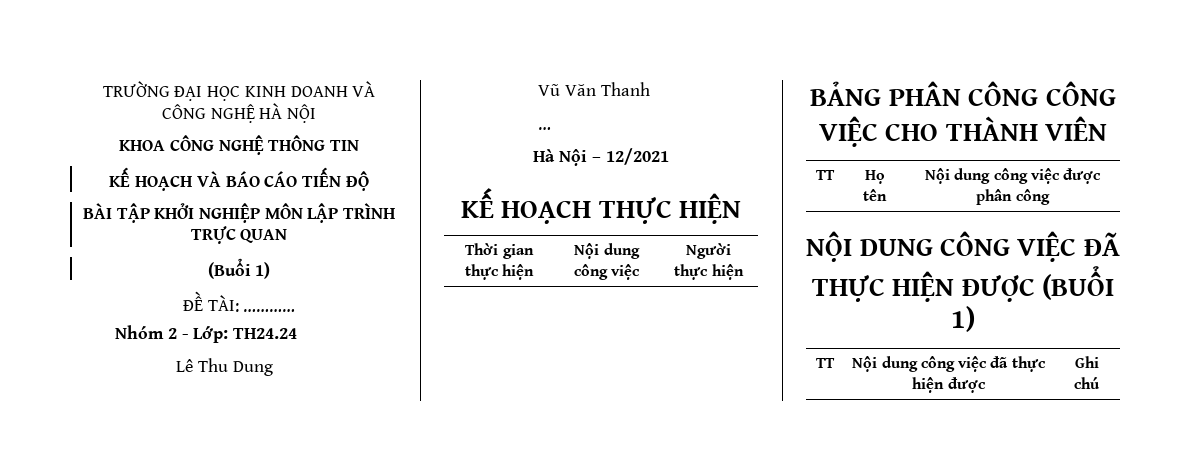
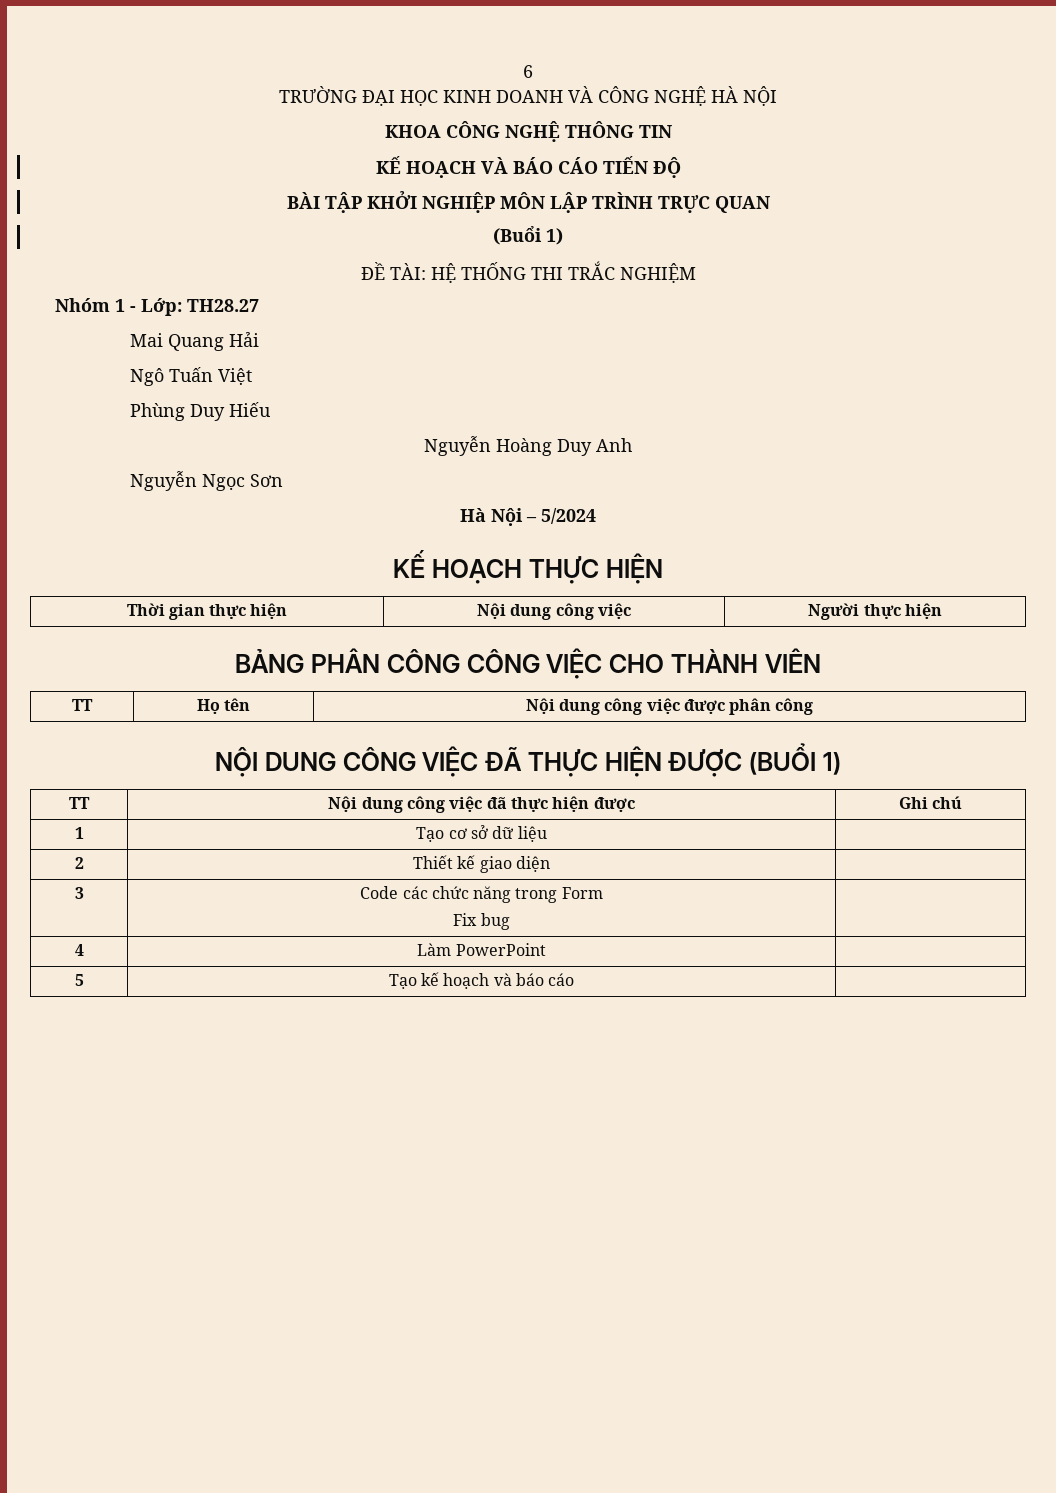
(102, 89) none -> [523,65,533,78] 6 //
[243,309,296,312] ………… -> [430,261,696,283] HỆ THỐNG THI TRẮC NGHIỆM
[168,328,178,339] 2 -> [114,299,125,312] 1
[233,328,298,339] [176,358,273,376] [538,82,650,96] [538,127,552,130] TH24.24 // Lê Thu Dung // Vũ Văn Thanh // … -> [186,299,259,312] [129,332,259,351] [129,367,252,386] [129,402,271,421] [424,436,632,456] [129,471,283,491] TH28.27 // Mai Quang Hải // Ngô Tuấn Việt // Phùng Duy Hiếu // Nguyễn Hoàng Duy Anh // Nguyễn Ngọc Sơn
[605,148,669,165] 12/2021 -> [541,508,596,524] 5/2024
(1100, 383) none -> [74,827,84,839] [416,825,547,842] [74,857,84,869] [413,855,550,873] [74,887,84,899] [360,886,603,903] [453,913,510,930] [74,944,84,956] [417,943,546,956] [74,974,84,986] [388,972,575,989] // 1 | Tạo cơ sở dữ liệu | // 2 | Thiết kế giao diện | // 3 | Code các chức năng trong Form // Fix bug | // 4 | Làm PowerPoint | // 5 | Tạo kế hoạch và báo cáo |

